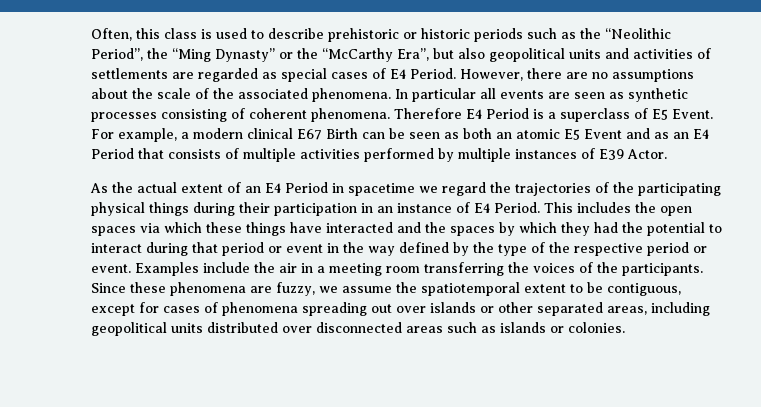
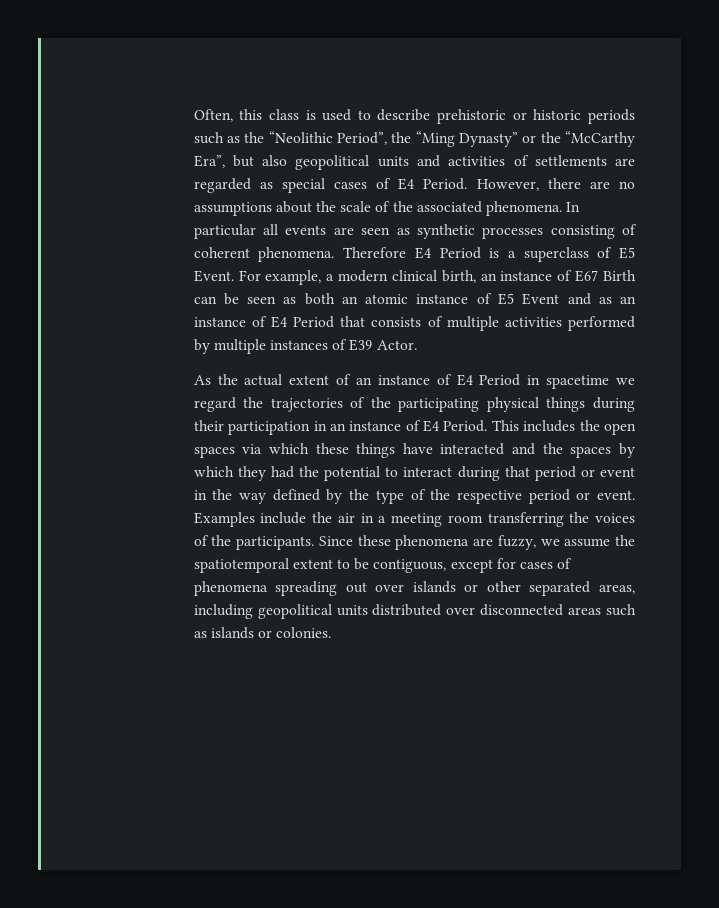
(294, 133) none -> [441,270,573,283] birth, an instance of
(561, 134) none -> [416,293,492,304] instance of
(690, 135) none -> [193,316,267,327] instance of
(262, 189) none -> [377,374,452,385] instance of

